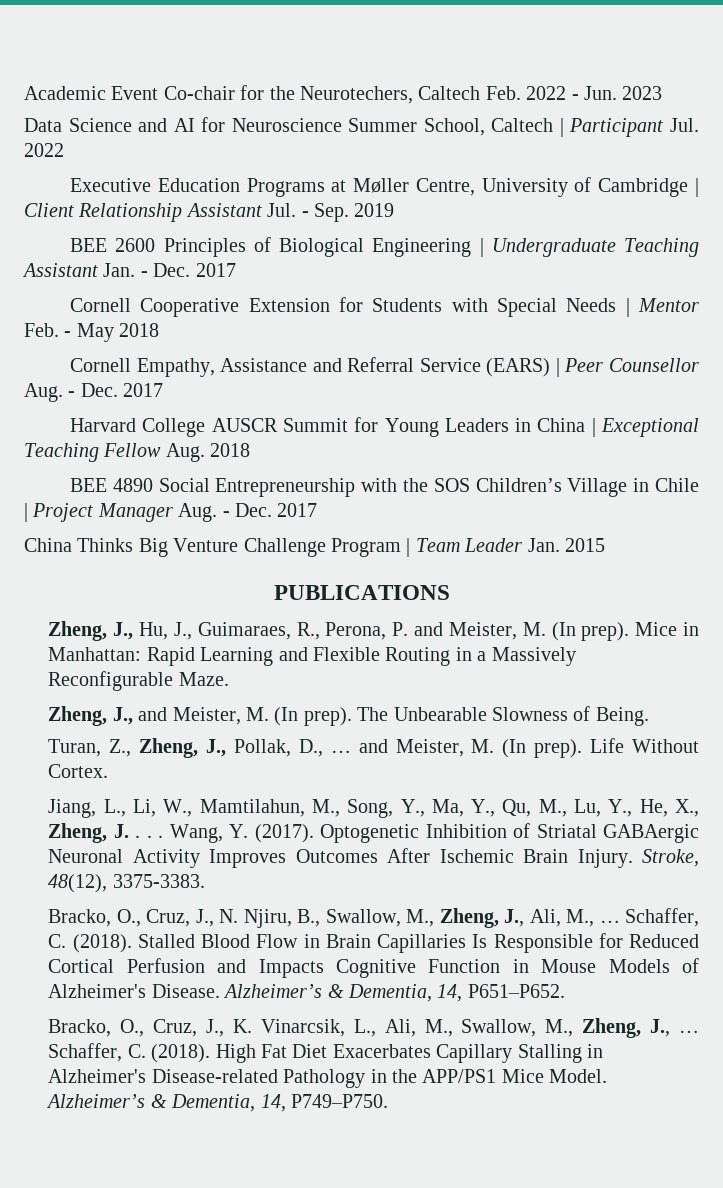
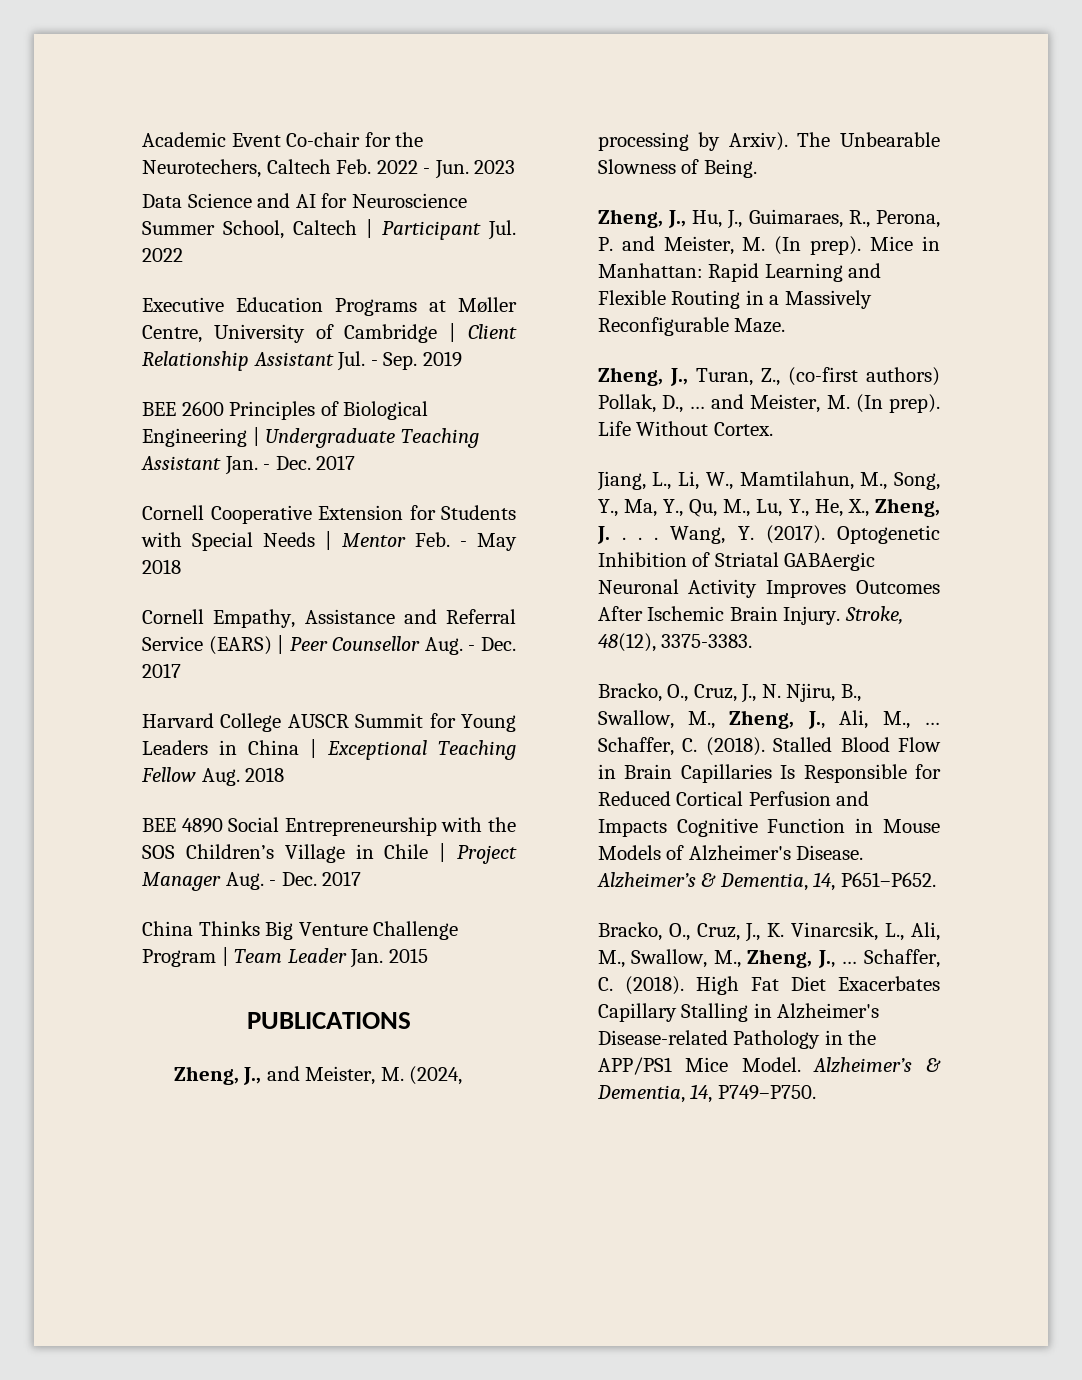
(450, 592) none -> [173,1066,463,1085] [597,132,940,151] [597,159,757,178] // Zheng, J., and Meister, M. (2024, processing by Arxiv). The Unbearable Slowness of Being.
[138,706,649,726] [48,738,227,758] and Meister, M. (In prep). The Unbearable Slowness of Being. // Turan, Z., Zheng, J., -> [695,367,940,386] Turan, Z., (co-first authors)

